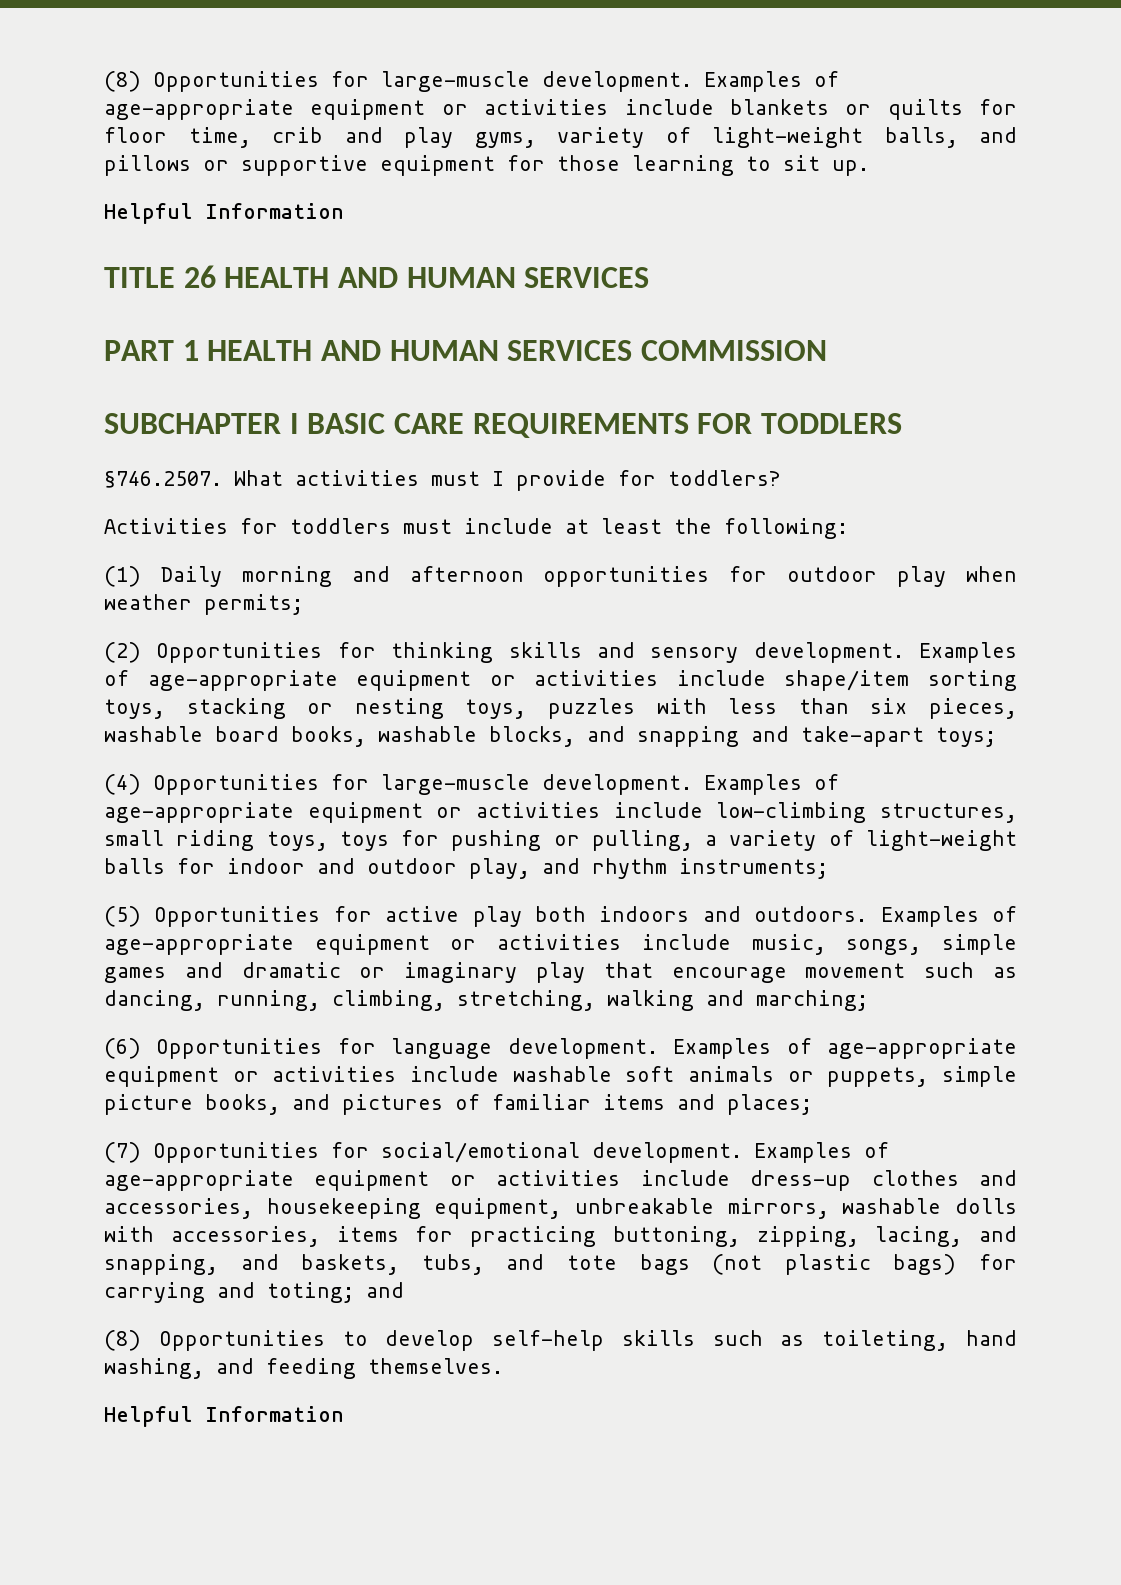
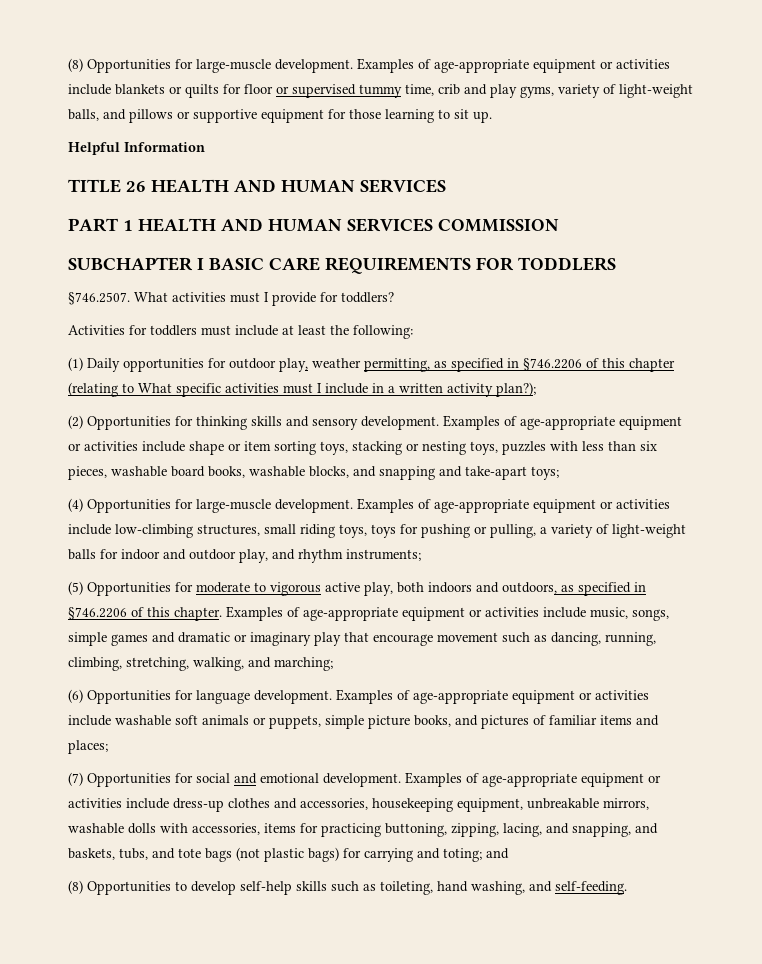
(167, 135) none -> [276,84,402,98] or supervised tummy
[241,566,1018,587] [104,594,303,615] morning and afternoon opportunities for outdoor play when weather permits; -> [123,358,675,372] [68,382,536,397] opportunities for outdoor play, weather permitting, as specified in §746.2206 of this chapter (relating to What specific activities must I include in a written activity plan?);
[784,670,910,691] shape/item -> [189,441,271,455] shape or item
[385,906,868,927] active play both indoors and outdoors. -> [196,582,646,596] [68,607,222,621] moderate to vigorous active play, both indoors and outdoors, as specified in §746.2206 of this chapter.
[607,990,694,1011] walking -> [193,657,244,671] walking,
[381,1142,580,1163] social/emotional -> [196,773,319,784] social and emotional
[266,1358,503,1379] [104,1406,344,1427] feeding themselves. // Helpful Information -> [555,881,627,895] self-feeding.

